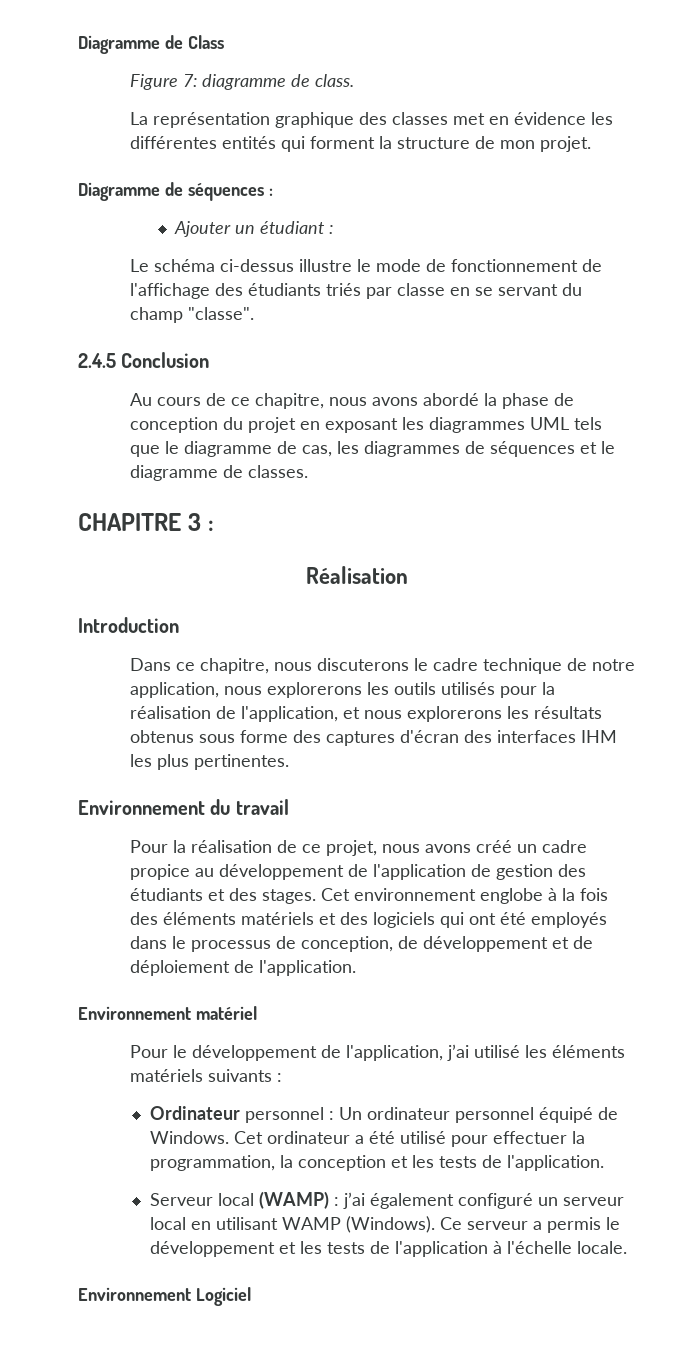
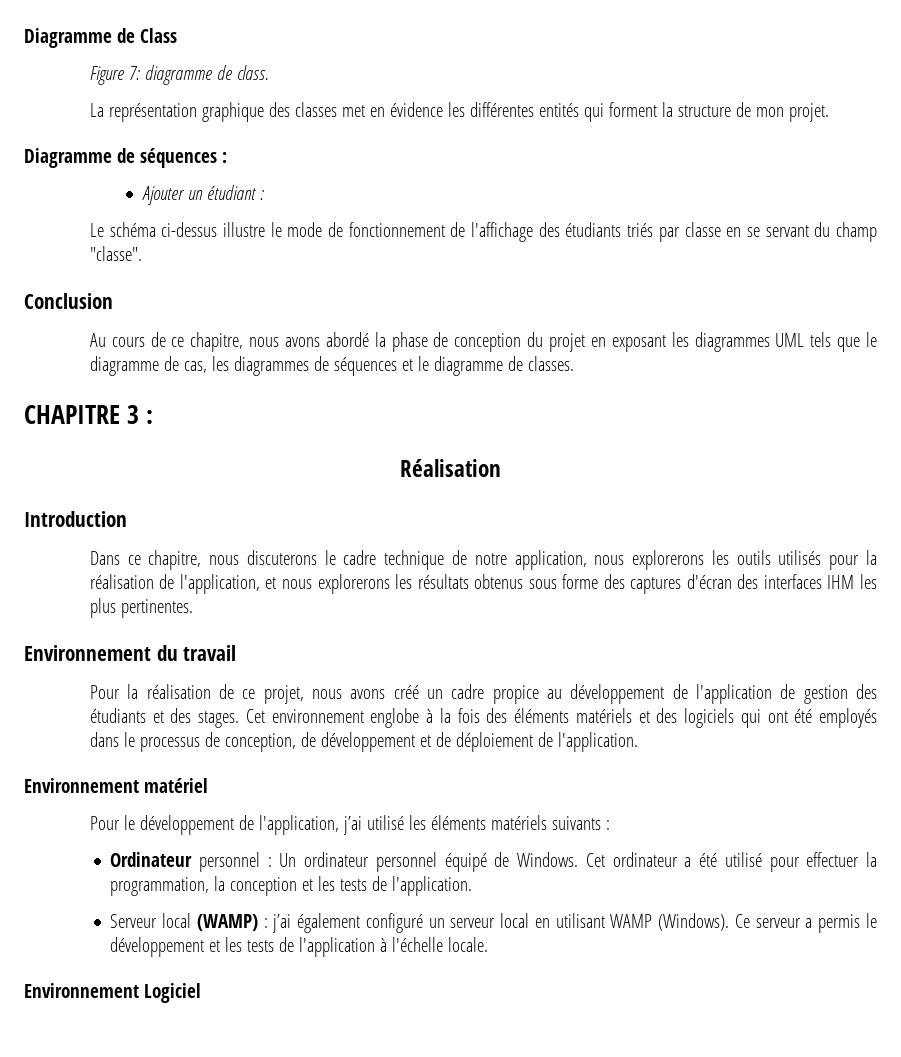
[78,353,116,368] 2.4.5 -> (142, 253) none

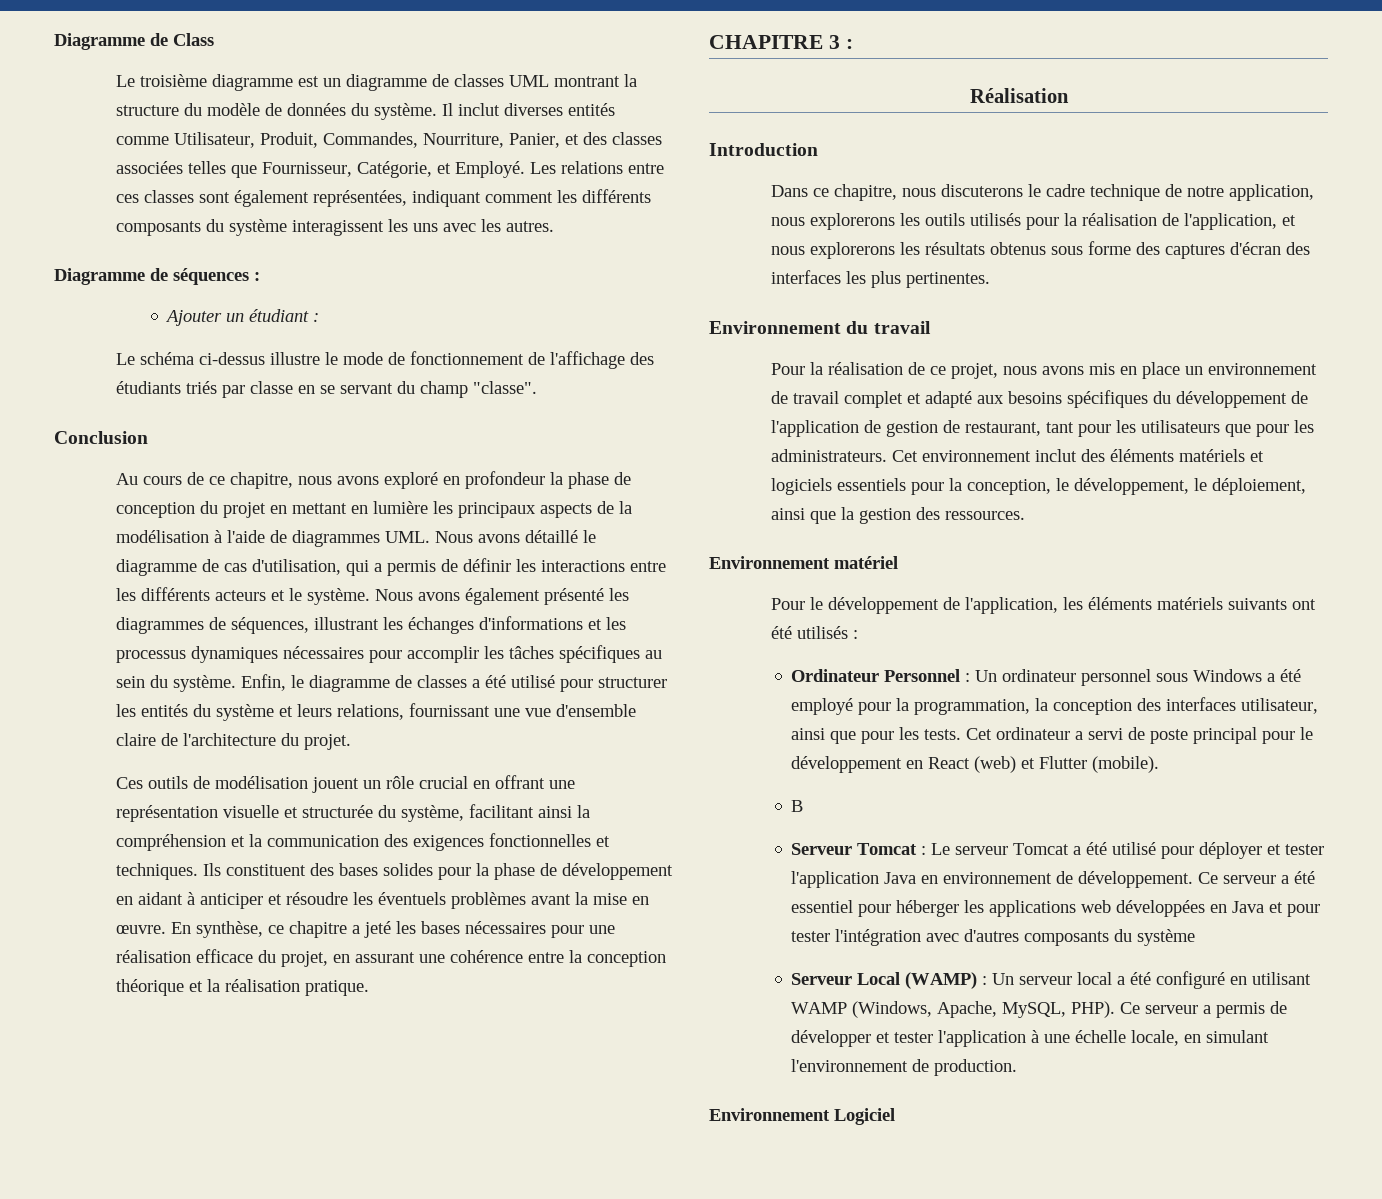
[89,65,269,85] [89,102,829,122] Figure 7: diagramme de class. // La représentation graphique des classes met en évidence les différentes entités qui forment la structure de mon projet. -> [116,74,638,91] [116,103,616,120] [116,132,663,148] [116,161,665,178] [116,189,652,207] [116,219,555,236] Le troisième diagramme est un diagramme de classes UML montrant la structure du modèle de données du système. Il inclut diverses entités comme Utilisateur, Produit, Commandes, Nourriture, Panier, et des classes associées telles que Fournisseur, Catégorie, et Employé. Les relations entre ces classes sont également représentées, indiquant comment les différents composants du système interagissent les uns avec les autres.
[325,332,369,347] abordé -> [384,471,546,489] exploré en profondeur
[611,332,878,352] [89,356,574,376] exposant les diagrammes UML tels que le diagramme de cas, les diagrammes de séquences et le diagramme de classes. -> [292,501,633,518] [116,530,597,547] [116,558,667,576] [116,587,630,605] [116,616,627,634] [116,645,663,663] [116,674,668,692] [116,703,637,721] [116,733,352,750] [116,775,576,793] [116,804,591,822] [116,833,611,851] [116,863,674,880] [116,892,650,909] [116,921,616,938] [116,949,667,967] [116,979,370,996] mettant en lumière les principaux aspects de la modélisation à l'aide de diagrammes UML. Nous avons détaillé le diagramme de cas d'utilisation, qui a permis de définir les interactions entre les différents acteurs et le système. Nous avons également présenté les diagrammes de séquences, illustrant les échanges d'informations et les processus dynamiques nécessaires pour accomplir les tâches spécifiques au sein du système. Enfin, le diagramme de classes a été utilisé pour structurer les entités du système et leurs relations, fournissant une vue d'ensemble claire de l'architecture du projet. // Ces outils de modélisation jouent un rôle crucial en offrant une représentation visuelle et structurée du système, facilitant ainsi la compréhension et la communication des exigences fonctionnelles et techniques. Ils constituent des bases solides pour la phase de développement en aidant à anticiper et résoudre les éventuels problèmes avant la mise en œuvre. En synthèse, ce chapitre a jeté les bases nécessaires pour une réalisation efficace du projet, en assurant une cohérence entre la conception théorique et la réalisation pratique.
[827,575,855,589] IHM -> (842, 277) none
[393,684,562,704] créé un cadre propice au -> [1089,362,1318,379] [771,390,1172,408] mis en place un environnement de travail complet et adapté aux besoins spécifiques du
[856,684,878,699] [89,708,878,728] [89,732,638,752] des étudiants et des stages. Cet environnement englobe à la fois des éléments matériels et des logiciels qui ont été employés dans le processus de conception, de développement et de déploiement de l'application. -> [943,420,1315,437] [771,449,1265,462] [771,478,1307,495] [771,507,1026,524] de restaurant, tant pour les utilisateurs que pour les administrateurs. Cet environnement inclut des éléments matériels et logiciels essentiels pour la conception, le développement, le déploiement, ainsi que la gestion des ressources.
[342,815,404,835] j’ai utilisé -> (1059, 605) none
(601, 823) none -> [1292,599,1317,610] [771,626,849,639] ont été utilisés
[198,852,260,872] personnel -> [884,669,961,682] Personnel
[444,852,877,872] [110,876,473,896] [110,913,191,928] équipé de Windows. Cet ordinateur a été utilisé pour effectuer la programmation, la conception et les tests de l'application. // Serveur local -> [1156,669,1302,682] [791,697,1319,715] [791,727,1314,744] [791,756,1160,773] [791,800,804,812] [791,842,1325,859] [791,871,1316,888] [791,900,1321,917] [791,929,1196,946] [791,972,901,985] sous Windows a été employé pour la programmation, la conception des interfaces utilisateur, ainsi que pour les tests. Cet ordinateur a servi de poste principal pour le développement en React (web) et Flutter (mobile). // B // Serveur Tomcat : Le serveur Tomcat a été utilisé pour déployer et tester l'application Java en environnement de développement. Ce serveur a été essentiel pour héberger les applications web développées en Java et pour tester l'intégration avec d'autres composants du système // Serveur Local
[272,913,878,933] [110,937,489,957] j’ai également configuré un serveur local en utilisant WAMP (Windows). Ce serveur a permis le développement et les tests de l'application à l'échelle locale. -> [992,971,1312,989] [791,1001,1288,1018] [791,1030,1270,1047] [791,1059,1018,1076] Un serveur local a été configuré en utilisant WAMP (Windows, Apache, MySQL, PHP). Ce serveur a permis de développer et tester l'application à une échelle locale, en simulant l'environnement de production.

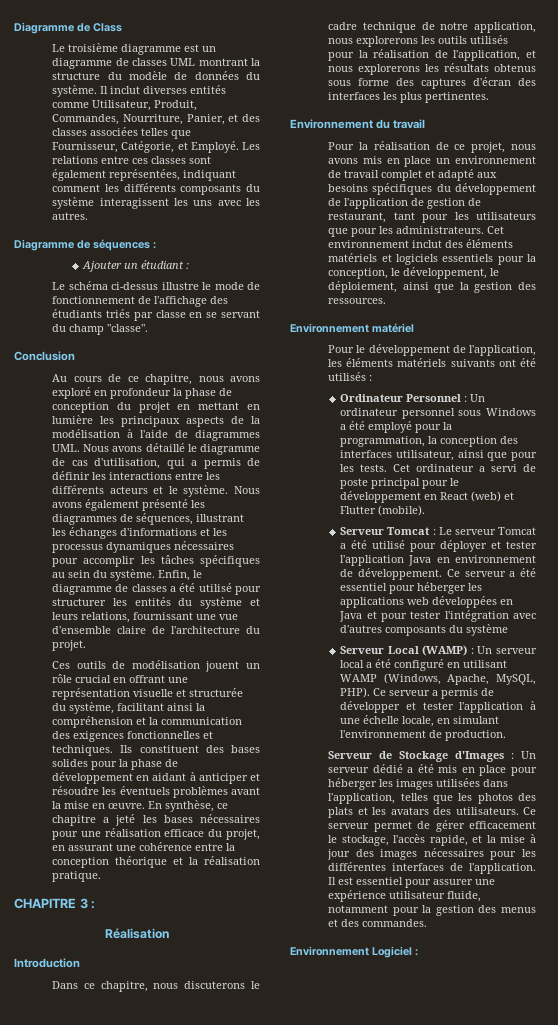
[791,800,804,812] // B -> (426, 510) none
(1018, 1067) none -> [328,751,536,762] [328,764,537,776] [328,778,509,790] [328,793,536,804] [328,807,536,818] [328,820,536,832] [328,834,536,846] [327,848,536,860] [328,862,536,874] [328,877,496,888] [328,890,482,902] [328,905,536,916] [328,919,428,927] // Serveur de Stockage d'Images : Un serveur dédié a été mis en place pour héberger les images utilisées dans l'application, telles que les photos des plats et les avatars des utilisateurs. Ce serveur permet de gérer efficacement le stockage, l'accès rapide, et la mise à jour des images nécessaires pour les différentes interfaces de l'application. Il est essentiel pour assurer une expérience utilisateur fluide, notamment pour la gestion des menus et des commandes.
(895, 1116) none -> [415,949,418,956] :

